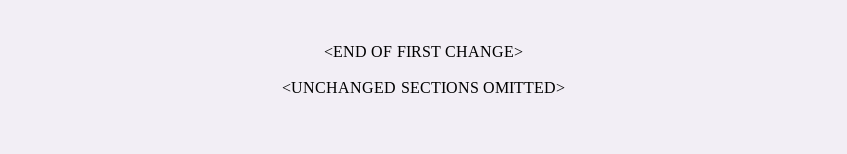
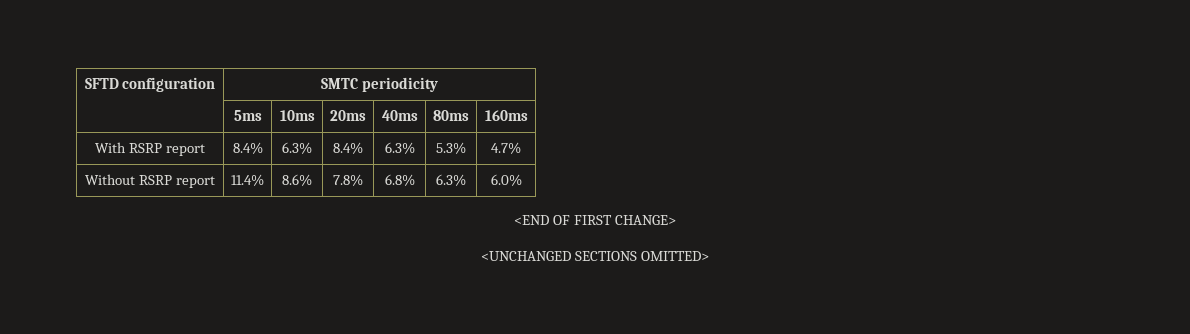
(324, 51) none -> [84,77,216,92] [321,77,438,92] [233,110,262,121] [279,110,315,121] [330,110,366,121] [381,110,418,121] [433,110,469,121] [484,110,528,121] [95,142,205,156] [232,142,263,154] [282,142,312,154] [333,142,363,154] [384,142,415,154] [436,142,466,154] [491,142,521,154] [85,174,215,188] [231,174,264,186] [282,174,312,186] [333,174,363,186] [384,174,415,186] [436,174,466,186] [490,174,522,186] SFTD configuration | SMTC periodicity // | 5ms | 10ms | 20ms | 40ms | 80ms | 160ms // With RSRP report | 8.4% | 6.3% | 8.4% | 6.3% | 5.3% | 4.7% // Without RSRP report | 11.4% | 8.6% | 7.8% | 6.8% | 6.3% | 6.0% //

